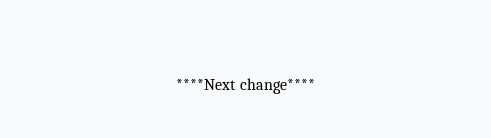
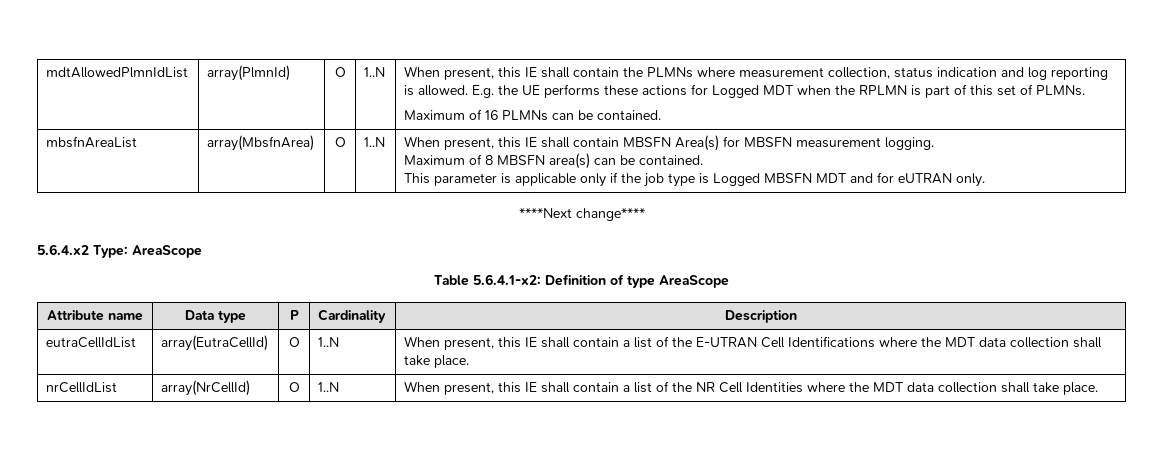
[176,78,315,94] ****Next change**** -> [46,67,189,78] [207,65,291,81] [334,67,346,77] [364,67,386,77] [404,66,1109,80] [404,84,1086,98] [404,109,662,121] [46,136,138,148] [207,135,315,151] [334,137,346,147] [364,137,386,147] [404,135,935,151] [404,153,704,169] [404,172,986,187] [518,208,645,221] [37,244,202,258] [434,274,729,288] [47,310,143,321] [185,310,246,323] [289,310,299,320] [318,309,387,323] [724,310,797,323] [46,337,137,348] [161,335,269,351] [288,337,300,347] [318,337,340,347] [404,336,1103,350] [404,355,470,368] [46,382,118,393] [161,380,251,396] [288,382,300,392] [318,382,340,392] [404,381,1099,395] mdtAllowedPlmnIdList | array(PlmnId) | O | 1..N | When present, this IE shall contain the PLMNs where measurement collection, status indication and log reporting is allowed. E.g. the UE performs these actions for Logged MDT when the RPLMN is part of this set of PLMNs. // Maximum of 16 PLMNs can be contained. // mbsfnAreaList | array(MbsfnArea) | O | 1..N | When present, this IE shall contain MBSFN Area(s) for MBSFN measurement logging. // Maximum of 8 MBSFN area(s) can be contained. // This parameter is applicable only if the job type is Logged MBSFN MDT and for eUTRAN only. // ****Next change**** // 5.6.4.x2 Type: AreaScope // Table 5.6.4.1-x2: Definition of type AreaScope // Attribute name | Data type | P | Cardinality | Description // eutraCellIdList | array(EutraCellId) | O | 1..N | When present, this IE shall contain a list of the E-UTRAN Cell Identifications where the MDT data collection shall take place. // nrCellIdList | array(NrCellId) | O | 1..N | When present, this IE shall contain a list of the NR Cell Identities where the MDT data collection shall take place.

